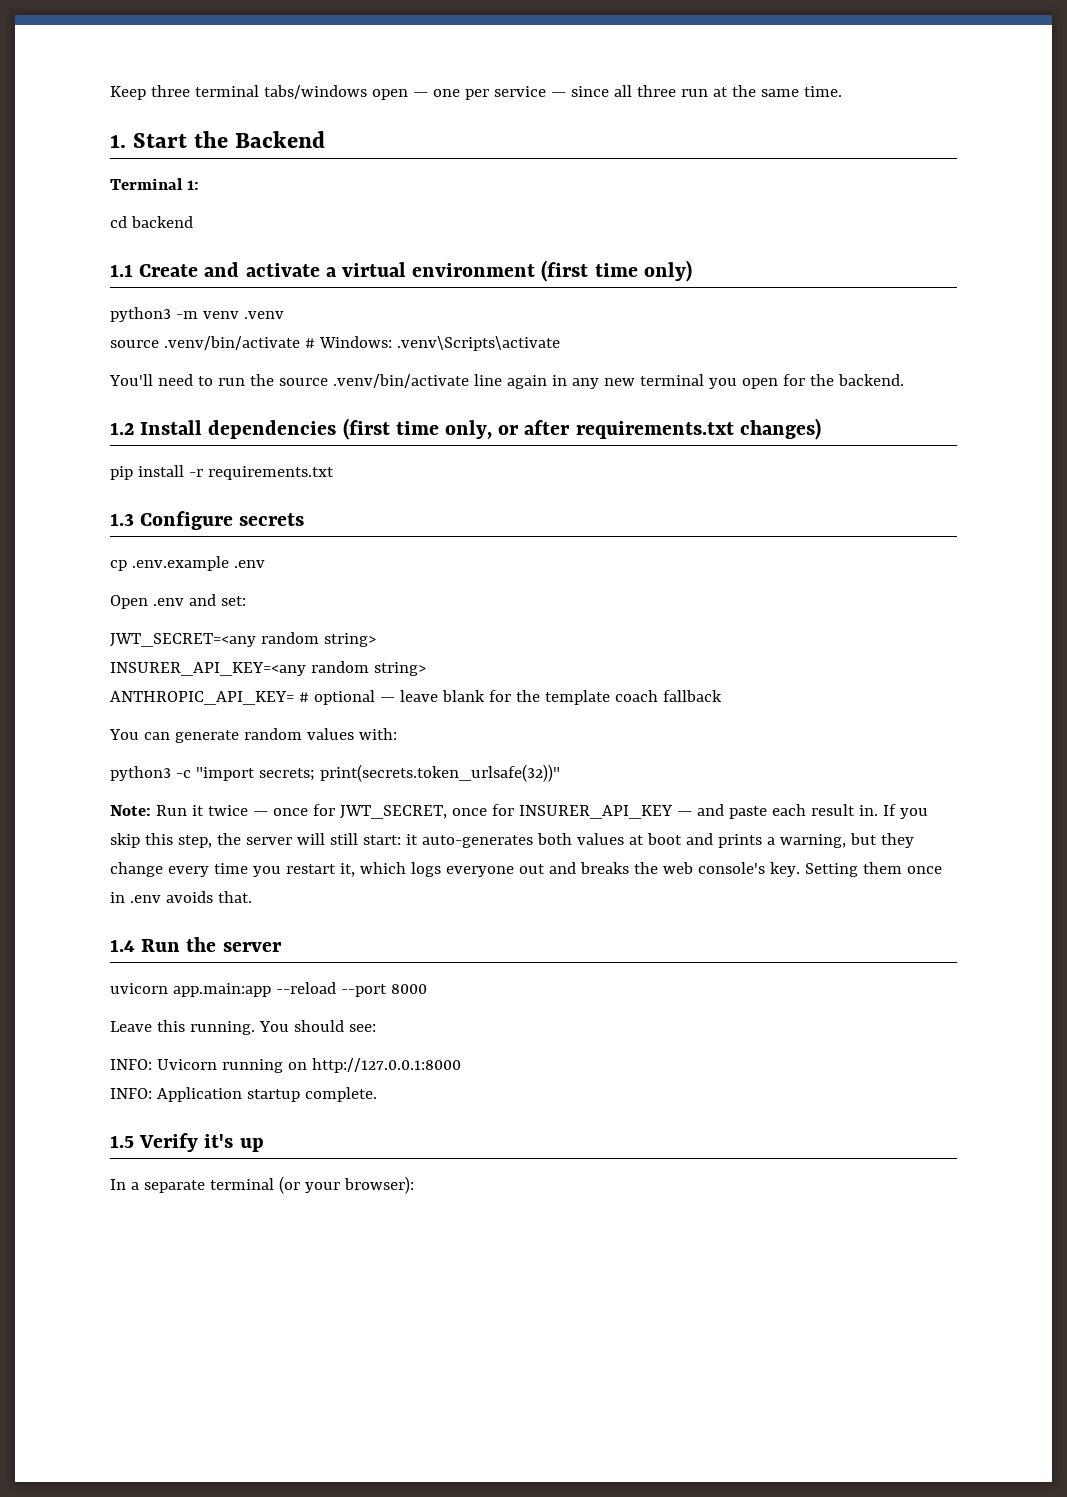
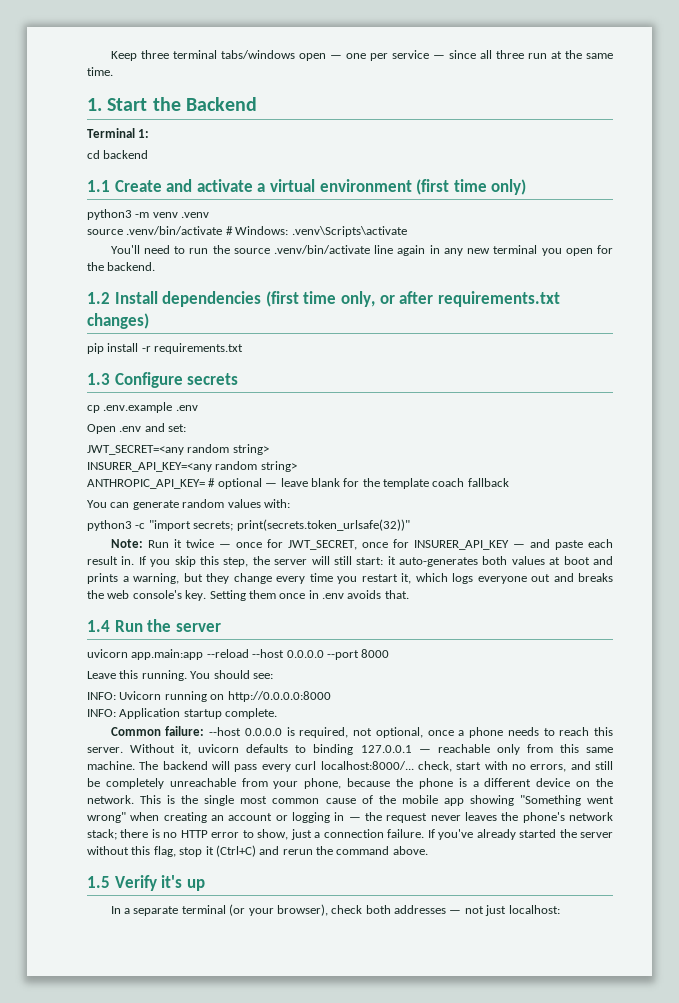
(336, 988) none -> [252,649,324,658] --host 0.0.0.0
[311,1058,461,1073] http://127.0.0.1:8000 -> [227,691,331,702] http://0.0.0.0:8000
(377, 1094) none -> [110,726,613,738] [87,744,614,755] [87,761,613,772] [87,778,613,789] [87,795,614,806] [87,812,613,823] [87,829,614,840] [87,845,428,857] // Common failure: --host 0.0.0.0 is required, not optional, once a phone needs to reach this server. Without it, uvicorn defaults to binding 127.0.0.1 — reachable only from this same machine. The backend will pass every curl localhost:8000/... check, start with no errors, and still be completely unreachable from your phone, because the phone is a different device on the network. This is the single most common cause of the mobile app showing "Something went wrong" when creating an account or logging in — the request never leaves the phone's network stack; there is no HTTP error to show, just a connection failure. If you've already started the server without this flag, stop it (Ctrl+C) and rerun the command above.
[343,1176,414,1194] browser): -> [276,904,560,916] browser), check both addresses — not just localhost:

